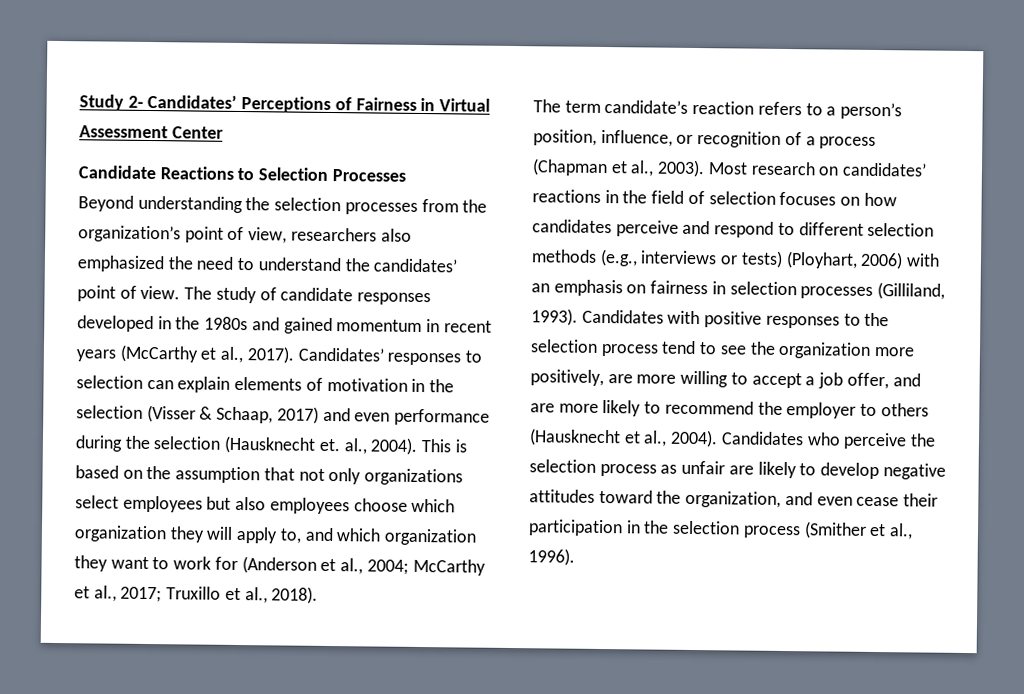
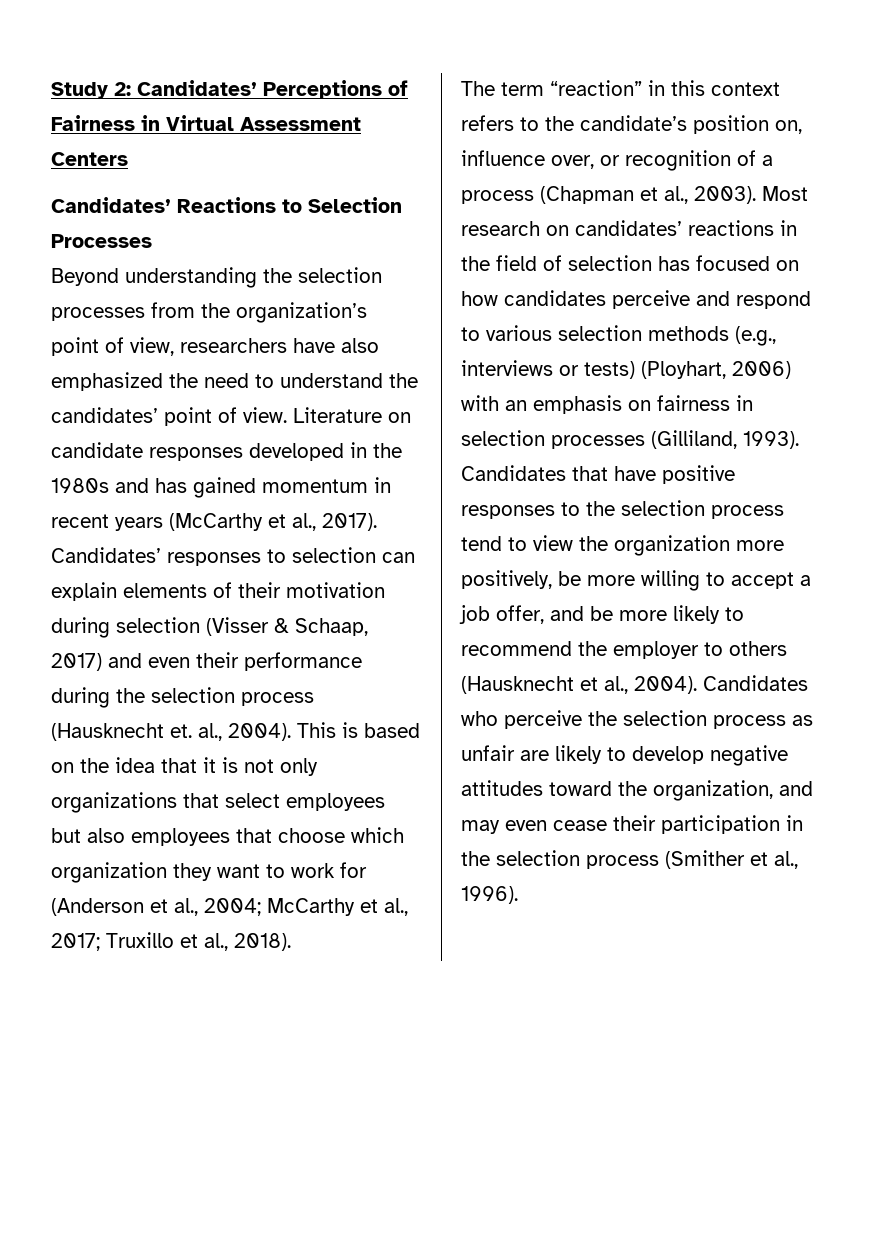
[127,95,144,108] 2- -> [114,82,131,96] 2:
[171,126,224,139] [78,165,156,180] Center // Candidate -> [51,152,128,166] [51,197,171,213] Centers // Candidates’
(377, 234) none -> [293,338,335,353] have
[184,286,277,304] The study of -> [293,407,411,423] Literature on
(280, 324) none -> [155,478,187,493] has
[326,377,455,393] motivation in the -> [238,582,385,598] [51,617,110,638] their motivation during
(391, 417) none -> [196,652,239,668] their
(221, 443) none -> [241,692,314,706] process
[175,466,295,484] assumption that -> [115,757,238,773] idea that it is
(464, 477) none -> [183,793,219,808] that
(350, 506) none -> [236,828,272,843] that
[206,526,477,546] [74,555,108,572] will apply to, and which organization they -> (212, 872) none
[604,100,903,120] [533,129,673,147] candidate’s reaction refers to a person’s position, influence, -> [550,80,780,96] [461,115,802,134] [461,150,594,169] “reaction” in this context refers to the candidate’s position on, influence over,
[779,191,837,206] focuses -> [658,255,770,271] has focused
[798,222,864,236] different -> [486,325,552,341] various
[667,310,701,325] with -> [572,466,656,481] that have
[719,345,747,355] see -> [533,535,573,551] view
[607,374,633,384] are -> [558,571,581,586] be
[530,403,555,413] are -> [590,606,613,621] be
(813, 499) none -> [461,820,500,834] may

